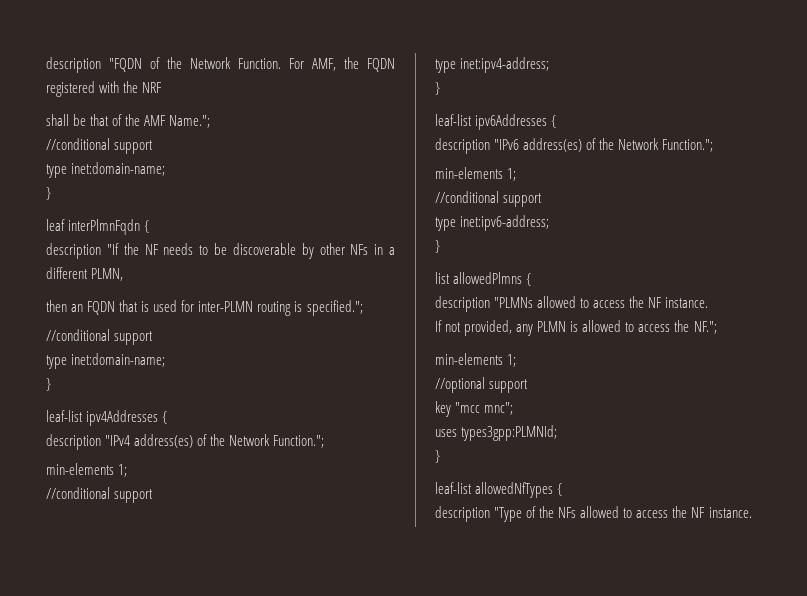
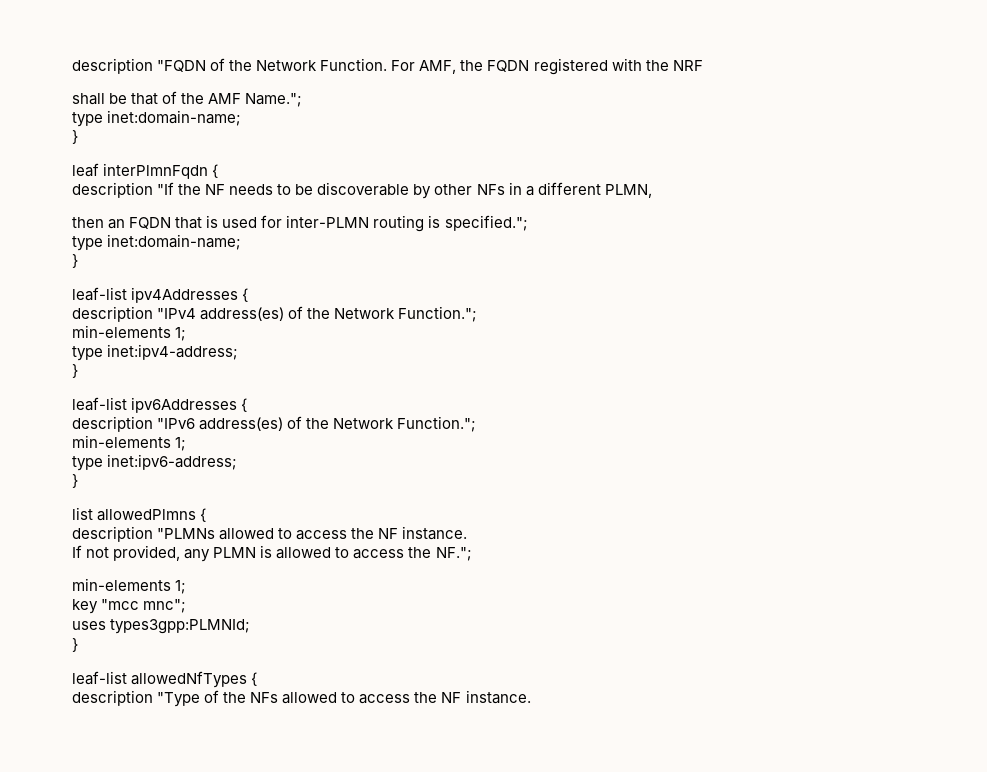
[46,138,154,154] // //conditional support -> (303, 100) none
[46,329,154,345] // //conditional support -> (528, 223) none
[46,487,154,503] // //conditional support -> (187, 334) none
[435,191,543,207] // //conditional support -> (187, 444) none
[435,377,529,393] // //optional support -> (187, 587) none

